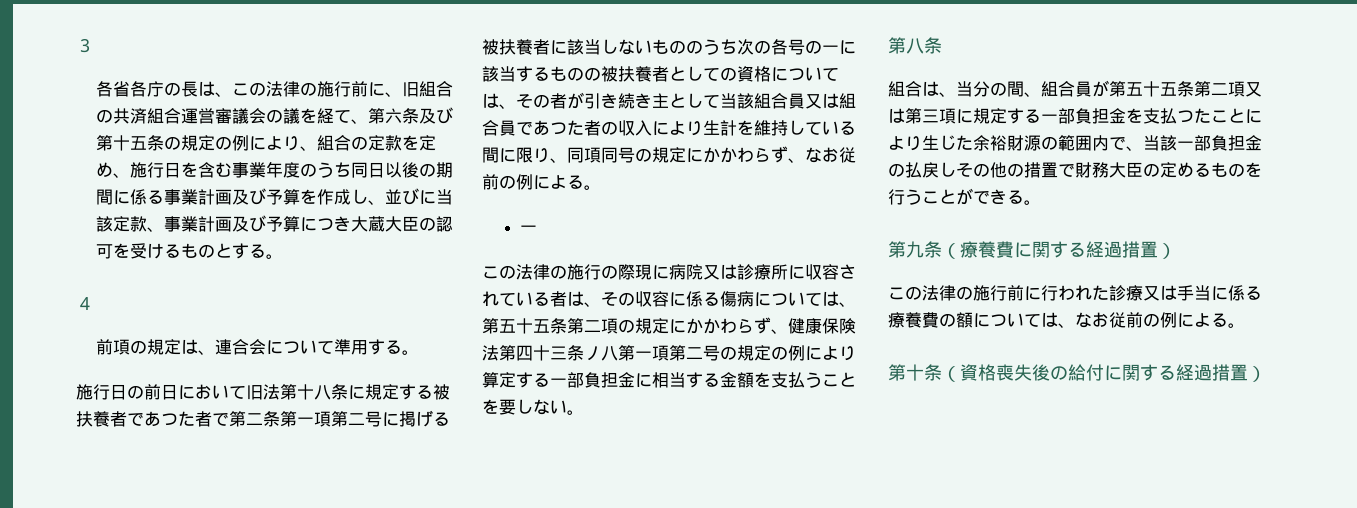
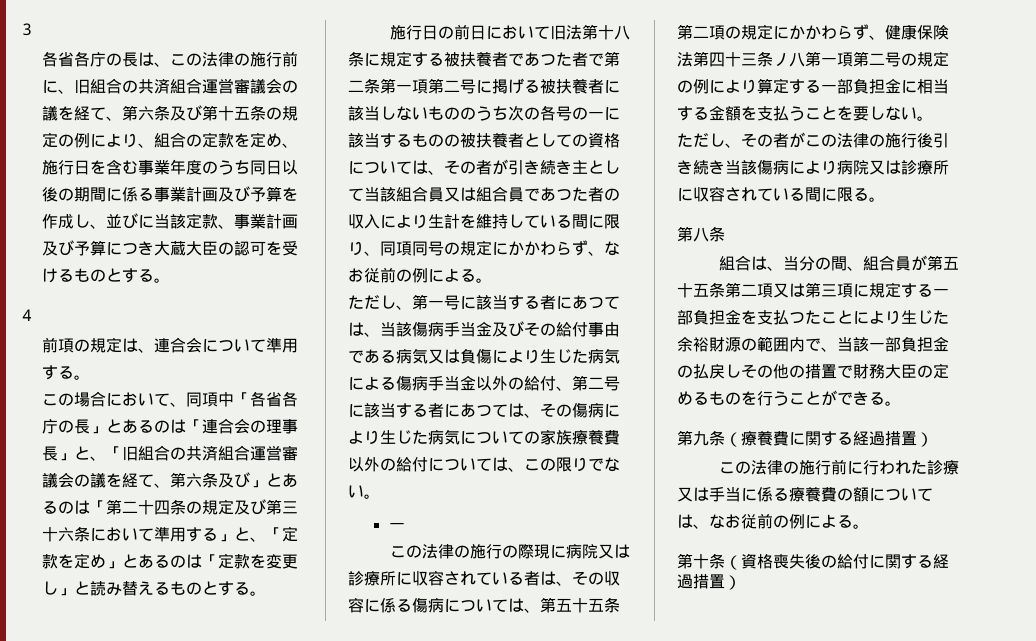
(419, 352) none -> [42,391,299,407] [42,418,299,434] [42,445,299,461] [42,472,299,488] [42,499,299,515] [42,526,299,542] [42,553,299,569] [42,581,267,596] // この場合において、同項中「各省各庁の長」とあるのは「連合会の理事長」と、「旧組合の共済組合運営審議会の議を経て、第六条及び」とあるのは「第二十四条の規定及び第三十六条において準用する」と、「定款を定め」とあるのは「定款を変更し」と読み替えるものとする。
(601, 187) none -> [348,294,620,310] [348,321,620,337] [348,348,620,364] [348,375,620,391] [348,402,620,418] [348,429,620,445] [348,456,620,472] [348,485,380,499] // ただし、第一号に該当する者にあつては、当該傷病手当金及びその給付事由である病気又は負傷により生じた病気による傷病手当金以外の給付、第二号に該当する者にあつては、その傷病により生じた病気についての家族療養費以外の給付については、この限りでない。
(584, 412) none -> [677,132,949,148] [677,159,949,175] [677,186,885,202] // ただし、その者がこの法律の施行後引き続き当該傷病により病院又は診療所に収容されている間に限る。

